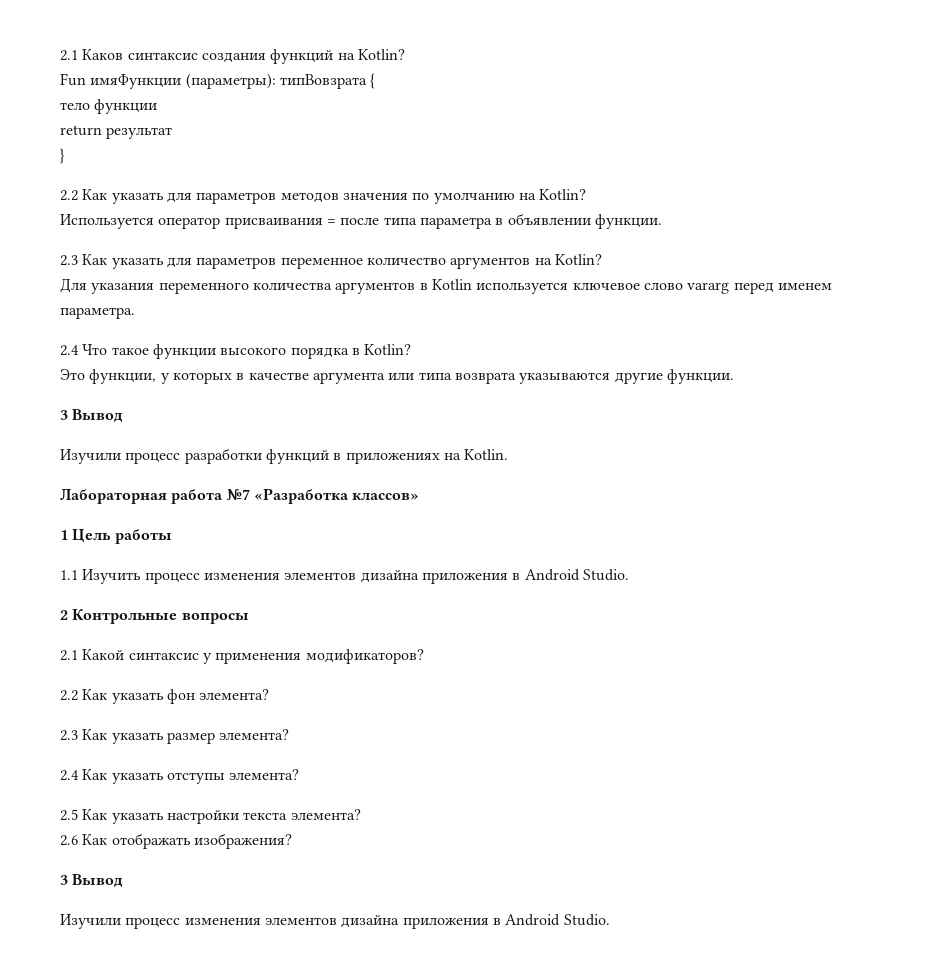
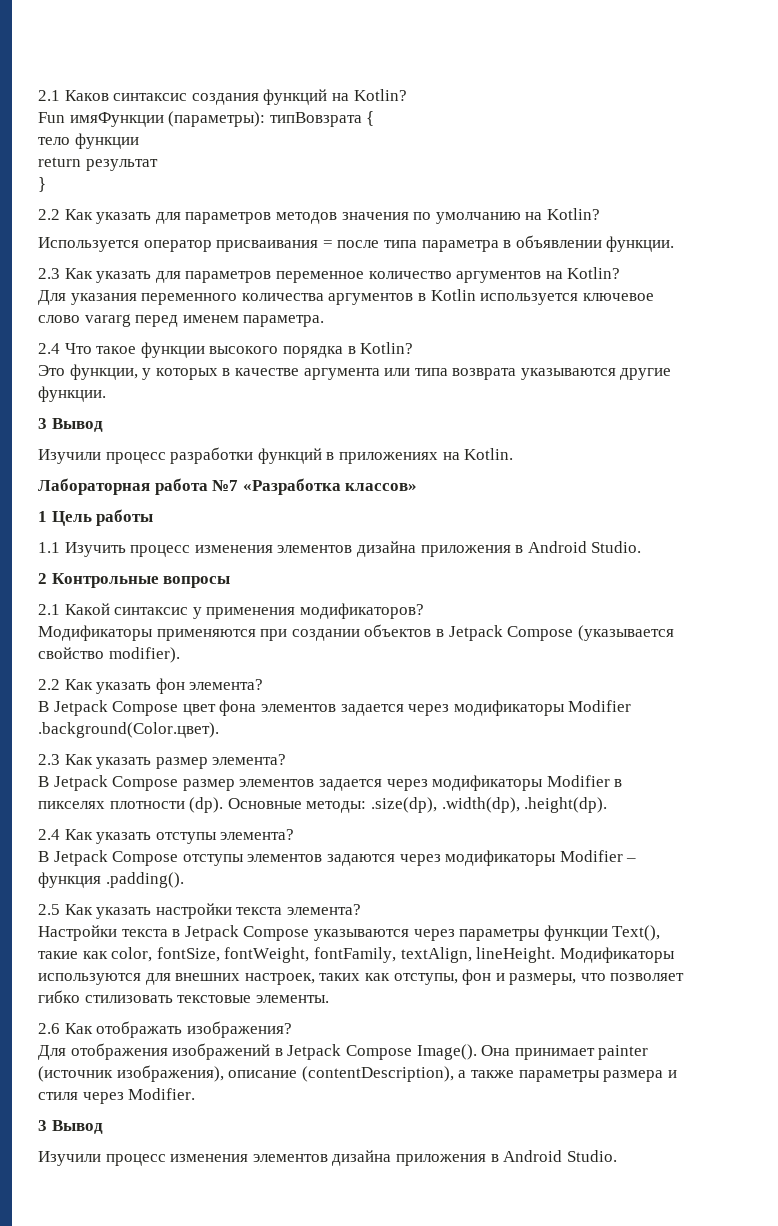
(424, 656) none -> [38,624,674,641] [38,647,180,663] // Модификаторы применяются при создании объектов в Jetpack Compose (указывается свойство modifier).
(270, 694) none -> [38,700,632,716] [38,722,219,738] // В Jetpack Compose цвет фона элементов задается через модификаторы Modifier .background(Color.цвет).
(290, 734) none -> [38,775,623,791] [38,797,608,813] // В Jetpack Compose размер элементов задается через модификаторы Modifier в пикселях плотности (dp). Основные методы: .size(dp), .width(dp), .height(dp).
(300, 774) none -> [38,850,637,866] [38,872,184,888] // В Jetpack Compose отступы элементов задаются через модификаторы Modifier – функция .padding().
[60,833,292,849] 2.6 Как отображать изображения? -> [38,925,661,941] [38,947,675,963] [38,969,685,985] [38,990,329,1003] [38,1021,292,1038] [38,1043,649,1060] [38,1065,677,1082] [38,1088,196,1104] Настройки текста в Jetpack Compose указываются через параметры функции Text(), такие как color, fontSize, fontWeight, fontFamily, textAlign, lineHeight. Модификаторы используются для внешних настроек, таких как отступы, фон и размеры, что позволяет гибко стилизовать текстовые элементы. // 2.6 Как отображать изображения? // Для отображения изображений в Jetpack Compose Image(). Она принимает painter (источник изображения), описание (contentDescription), а также параметры размера и стиля через Modifier.

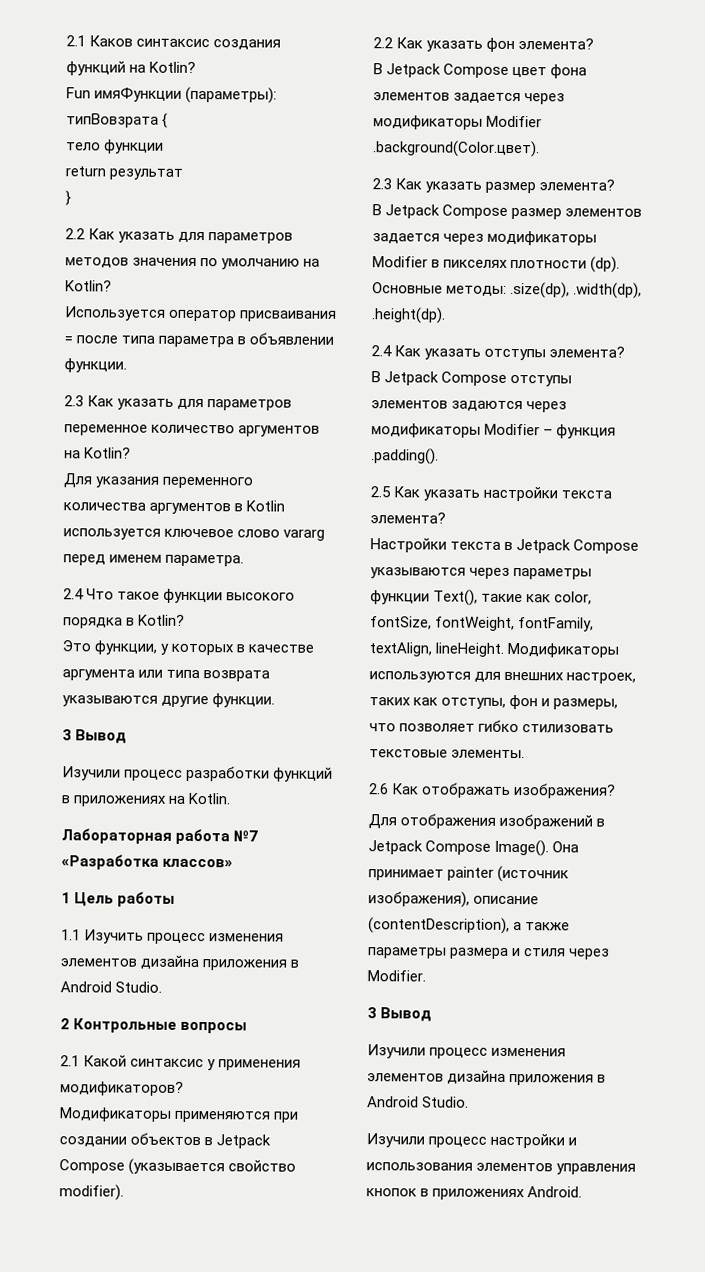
(617, 1156) none -> [366,1132,578,1149] [366,1162,637,1175] [366,1186,583,1201] // Изучили процесс настройки и использования элементов управления кнопок в приложениях Android.

